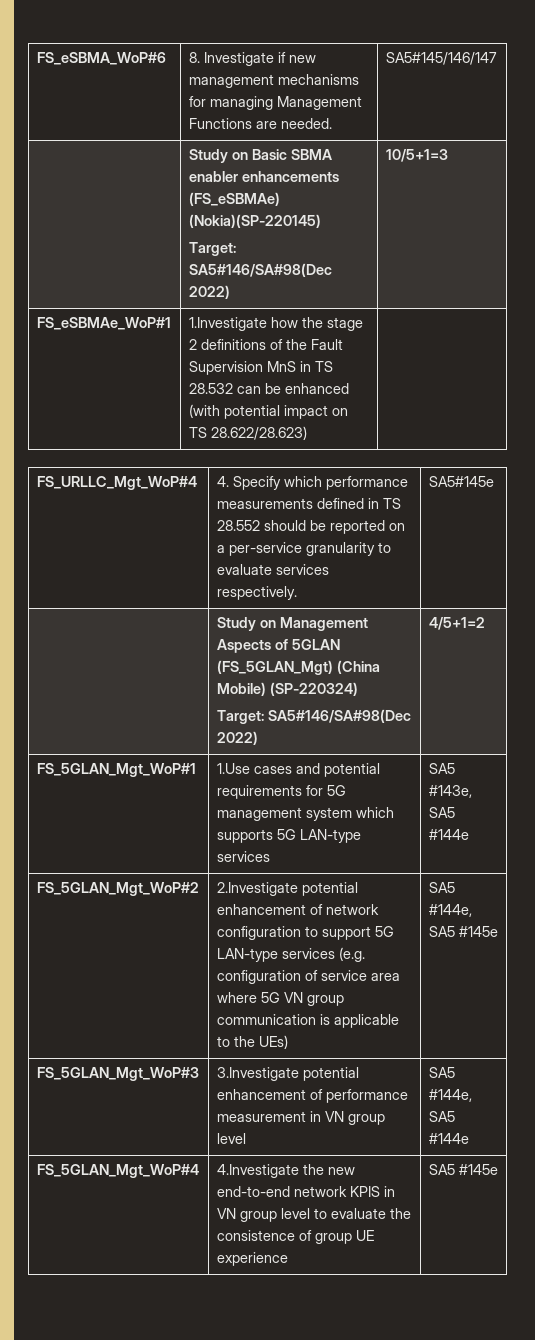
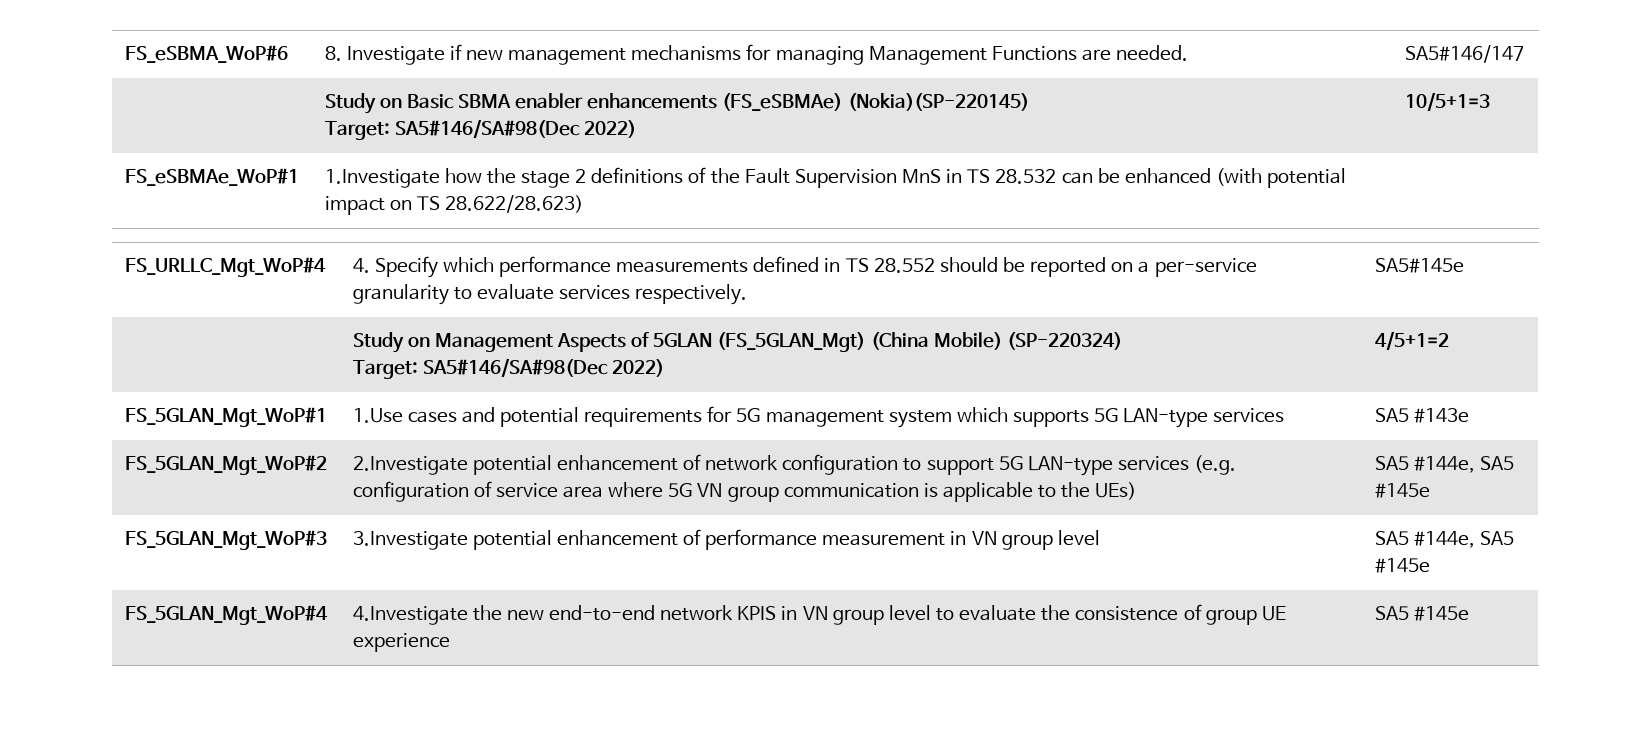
[385,52,497,65] SA5#145/146/147 -> [1404,45,1524,63] SA5#146/147
[428,785,472,798] [428,807,455,818] [428,829,469,840] #143e, SA5 #144e -> [1413,408,1469,423] #143e
[428,1133,469,1144] #144e -> [1374,558,1430,573] #145e

